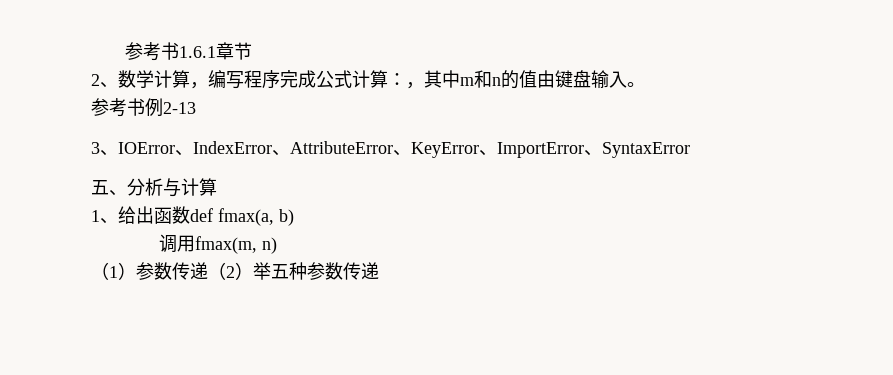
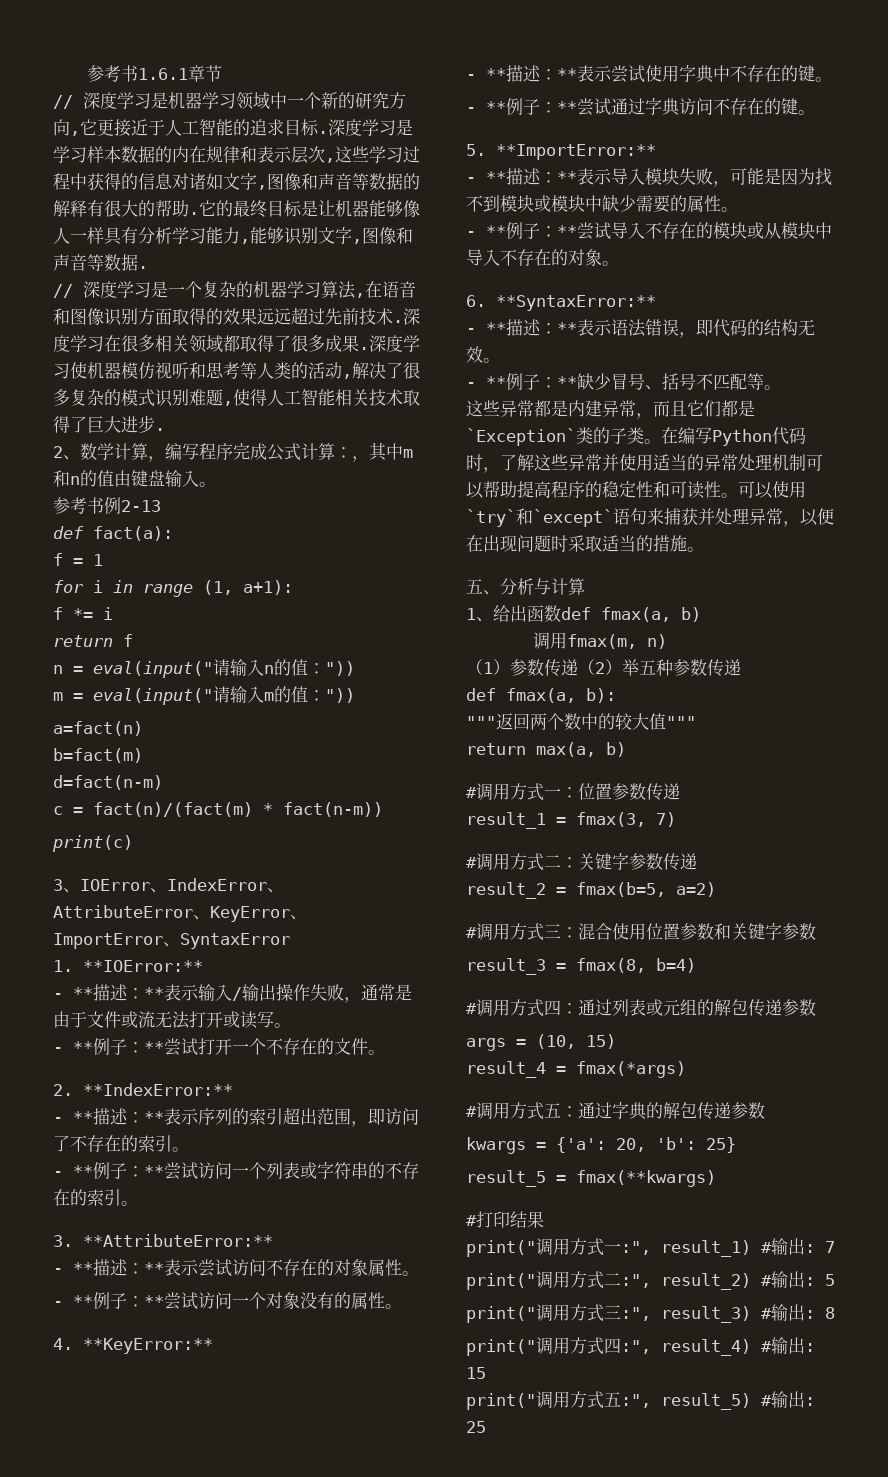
(252, 51) none -> [53,92,406,110] [53,119,413,137] [53,146,420,164] [53,173,420,191] [53,200,420,218] [53,227,413,245] [53,254,148,271] [53,281,416,299] [53,307,420,326] [53,335,420,353] [53,362,420,379] [53,389,420,407] [53,415,165,433] // // 深度学习是机器学习领域中一个新的研究方向,它更接近于人工智能的追求目标.深度学习是学习样本数据的内在规律和表示层次,这些学习过程中获得的信息对诸如文字,图像和声音等数据的解释有很大的帮助.它的最终目标是让机器能够像人一样具有分析学习能力,能够识别文字,图像和声音等数据. // // 深度学习是一个复杂的机器学习算法,在语音和图像识别方面取得的效果远远超过先前技术.深度学习在很多相关领域都取得了很多成果.深度学习使机器模仿视听和思考等人类的活动,解决了很多复杂的模式识别难题,使得人工智能相关技术取得了巨大进步.
(196, 108) none -> [53,526,173,541] [53,553,103,566] [53,580,293,597] [53,607,113,620] [53,634,133,647] [53,659,355,678] [53,686,355,705] [53,721,143,736] [53,748,143,763] [53,775,163,790] [53,802,383,817] [52,835,133,852] // def fact(a): // f = 1 // for i in range (1, a+1): // f *= i // return f // n = eval(input("请输入n的值：")) // m = eval(input("请输入m的值：")) // a=fact(n) // b=fact(m) // d=fact(n-m) // c = fact(n)/(fact(m) * fact(n-m)) // print(c)
(690, 150) none -> [53,960,203,972] [53,984,412,1003] [53,1011,291,1029] [53,1038,385,1056] [53,1083,233,1096] [53,1107,419,1127] [53,1135,189,1152] [53,1162,419,1180] [53,1189,138,1206] [53,1234,273,1247] [53,1259,419,1277] [53,1292,402,1310] [53,1338,213,1354] [466,65,832,83] [466,98,815,116] [466,144,656,160] [466,168,832,187] [466,195,738,213] [466,222,832,240] [466,249,619,266] [466,295,656,311] [466,319,815,338] [466,346,500,363] [466,373,781,390] [466,400,755,419] [466,427,806,446] [466,454,823,473] [466,481,806,499] [466,508,834,527] [466,535,704,552] // 1. **IOError:** // - **描述：**表示输入/输出操作失败，通常是由于文件或流无法打开或读写。 // - **例子：**尝试打开一个不存在的文件。 // 2. **IndexError:** // - **描述：**表示序列的索引超出范围，即访问了不存在的索引。 // - **例子：**尝试访问一个列表或字符串的不存在的索引。 // 3. **AttributeError:** // - **描述：**表示尝试访问不存在的对象属性。 // - **例子：**尝试访问一个对象没有的属性。 // 4. **KeyError:** // - **描述：**表示尝试使用字典中不存在的键。 // - **例子：**尝试通过字典访问不存在的键。 // 5. **ImportError:** // - **描述：**表示导入模块失败，可能是因为找不到模块或模块中缺少需要的属性。 // - **例子：**尝试导入不存在的模块或从模块中导入不存在的对象。 // 6. **SyntaxError:** // - **描述：**表示语法错误，即代码的结构无效。 // - **例子：**缺少冒号、括号不匹配等。 // 这些异常都是内建异常，而且它们都是`Exception`类的子类。在编写Python代码时，了解这些异常并使用适当的异常处理机制可以帮助提高程序的稳定性和可读性。可以使用`try`和`except`语句来捕获并处理异常，以便在出现问题时采取适当的措施。
(379, 271) none -> [466,688,616,703] [466,713,696,730] [466,742,626,757] [466,783,680,801] [466,812,676,829] [466,853,697,871] [466,882,716,899] [466,923,816,941] [466,958,696,975] [466,999,816,1017] [466,1034,616,1051] [466,1061,686,1078] [466,1102,765,1120] [466,1137,736,1154] [466,1170,716,1187] [466,1211,544,1228] [466,1238,835,1257] [466,1271,835,1290] [466,1304,835,1323] [466,1337,815,1356] [466,1367,486,1379] [466,1391,815,1410] [466,1421,486,1433] // def fmax(a, b): // """返回两个数中的较大值""" // return max(a, b) // #调用方式一：位置参数传递 // result_1 = fmax(3, 7) // #调用方式二：关键字参数传递 // result_2 = fmax(b=5, a=2) // #调用方式三：混合使用位置参数和关键字参数 // result_3 = fmax(8, b=4) // #调用方式四：通过列表或元组的解包传递参数 // args = (10, 15) // result_4 = fmax(*args) // #调用方式五：通过字典的解包传递参数 // kwargs = {'a': 20, 'b': 25} // result_5 = fmax(**kwargs) // #打印结果 // print("调用方式一:", result_1) #输出: 7 // print("调用方式二:", result_2) #输出: 5 // print("调用方式三:", result_3) #输出: 8 // print("调用方式四:", result_4) #输出: 15 // print("调用方式五:", result_5) #输出: 25

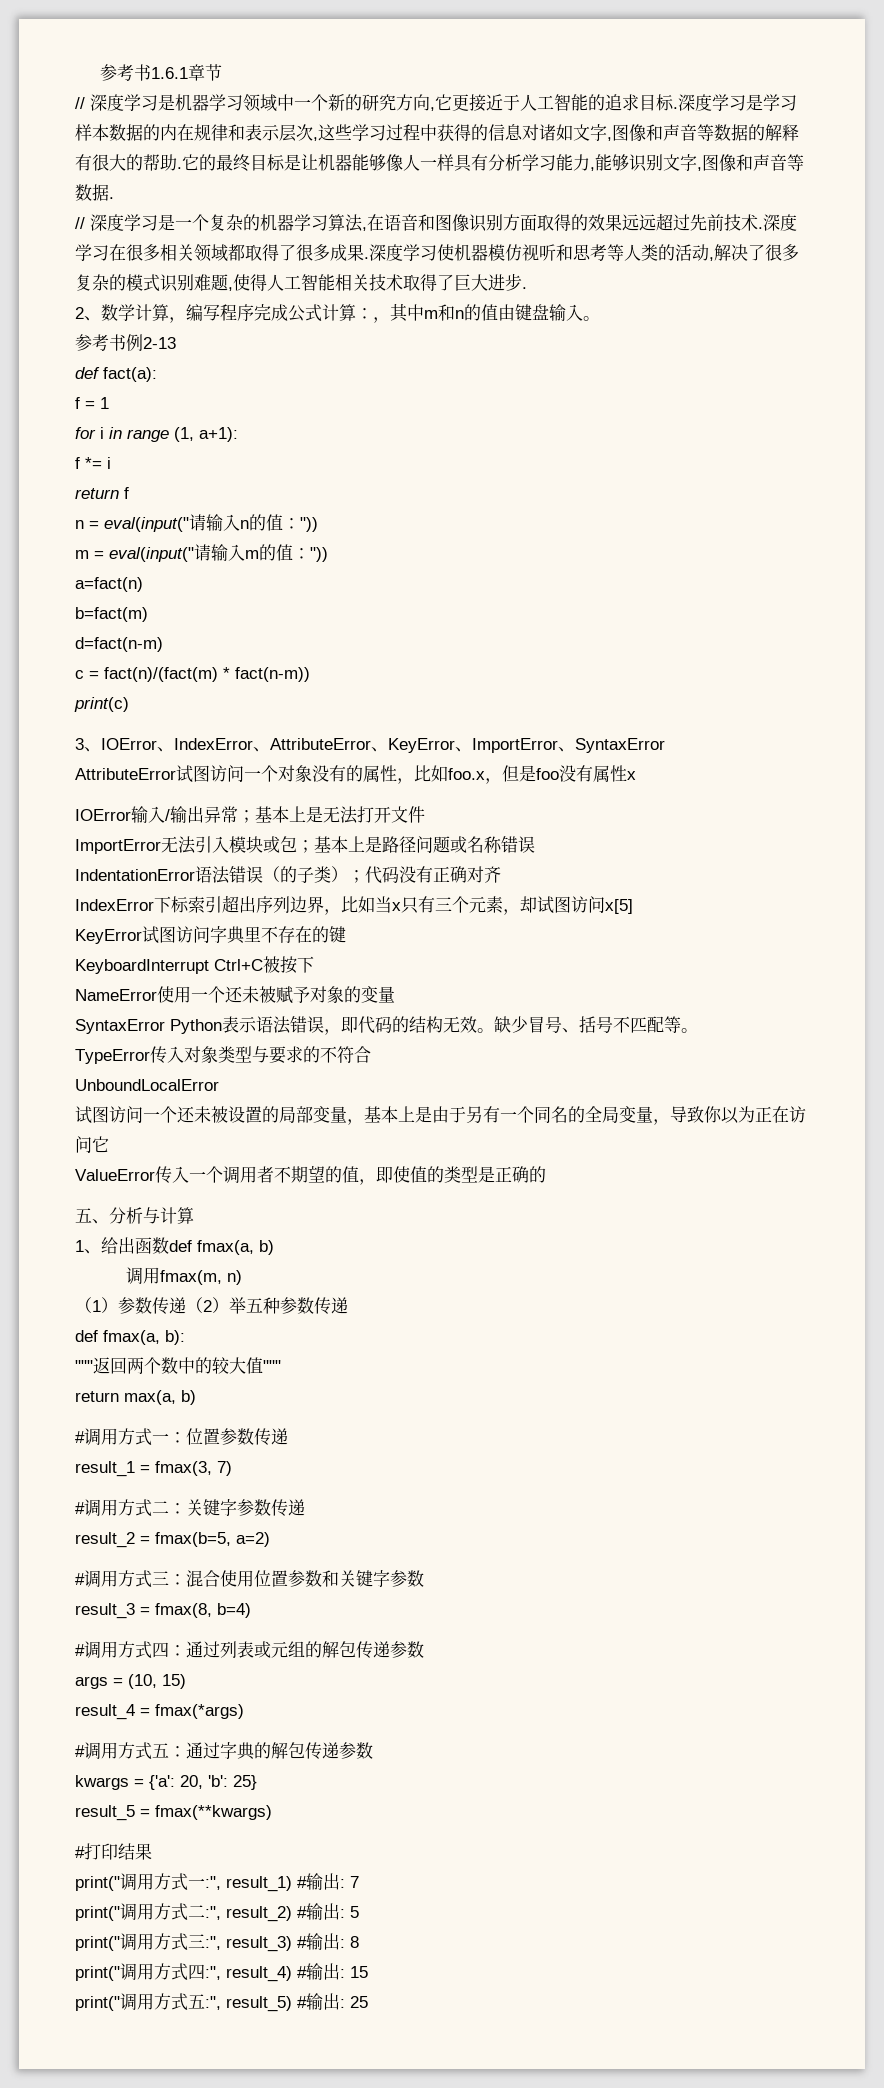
[53,960,203,972] [53,984,412,1003] [53,1011,291,1029] [53,1038,385,1056] [53,1083,233,1096] [53,1107,419,1127] [53,1135,189,1152] [53,1162,419,1180] [53,1189,138,1206] [53,1234,273,1247] [53,1259,419,1277] [53,1292,198,1310] 1. **IOError:** // - **描述：**表示输入/输出操作失败，通常是由于文件或流无法打开或读写。 // - **例子：**尝试打开一个不存在的文件。 // 2. **IndexError:** // - **描述：**表示序列的索引超出范围，即访问了不存在的索引。 // - **例子：**尝试访问一个列表或字符串的不存在的索引。 // 3. **AttributeError:** // - **描述：**表示尝试访问不存在的对象属性。 // - **例子：**尝试 -> [75,765,210,783] AttributeError试图
[385,1304,402,1309] [53,1338,213,1354] [466,65,832,83] [466,98,815,116] [466,144,656,160] [466,168,832,187] [466,195,738,213] [466,222,832,240] [466,249,619,266] [466,295,656,311] [466,319,577,336] 。 // 4. **KeyError:** // - **描述：**表示尝试使用字典中不存在的键。 // - **例子：**尝试通过字典访问不存在的键。 // 5. **ImportError:** // - **描述：**表示导入模块失败，可能是因为找不到模块或模块中缺少需要的属性。 // - **例子：**尝试导入不存在的模块或从模块中导入不存在的对象。 // 6. **SyntaxError:** // - **描述：** -> [397,765,636,784] [75,806,425,824] [75,836,535,854] [75,866,501,884] [75,895,633,915] [75,926,346,944] [75,956,314,974] [75,986,395,1004] [75,1019,222,1034] ，比如foo.x，但是foo没有属性x // IOError输入/输出异常；基本上是无法打开文件 // ImportError无法引入模块或包；基本上是路径问题或名称错误 // IndentationError语法错误（的子类）；代码没有正确对齐 // IndexError下标索引超出序列边界，比如当x只有三个元素，却试图访问x[5] // KeyError试图访问字典里不存在的键 // KeyboardInterrupt Ctrl+C被按下 // NameError使用一个还未被赋予对象的变量 // SyntaxError Python
[466,373,577,390] // - **例子：** -> (494, 1030) none
[466,400,755,419] [466,427,806,446] [466,454,823,473] [466,481,806,499] [466,508,834,527] [466,535,704,552] 这些异常都是内建异常，而且它们都是`Exception`类的子类。在编写Python代码时，了解这些异常并使用适当的异常处理机制可以帮助提高程序的稳定性和可读性。可以使用`try`和`except`语句来捕获并处理异常，以便在出现问题时采取适当的措施。 -> [75,1046,371,1064] [75,1079,219,1091] [75,1106,806,1125] [75,1136,109,1153] [75,1165,546,1185] TypeError传入对象类型与要求的不符合 // UnboundLocalError // 试图访问一个还未被设置的局部变量，基本上是由于另有一个同名的全局变量，导致你以为正在访问它 // ValueError传入一个调用者不期望的值，即使值的类型是正确的

